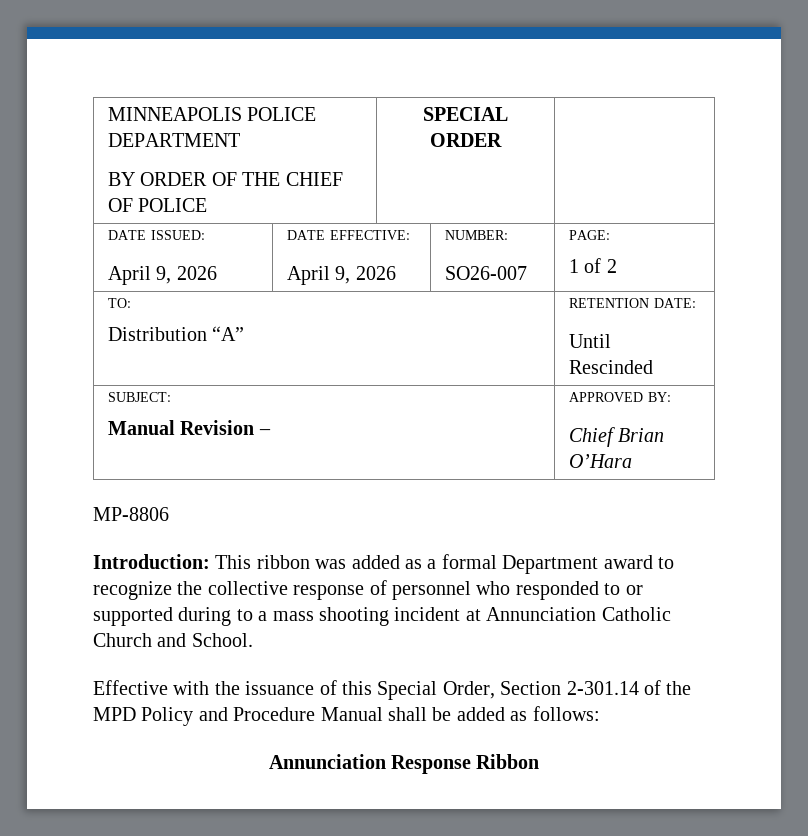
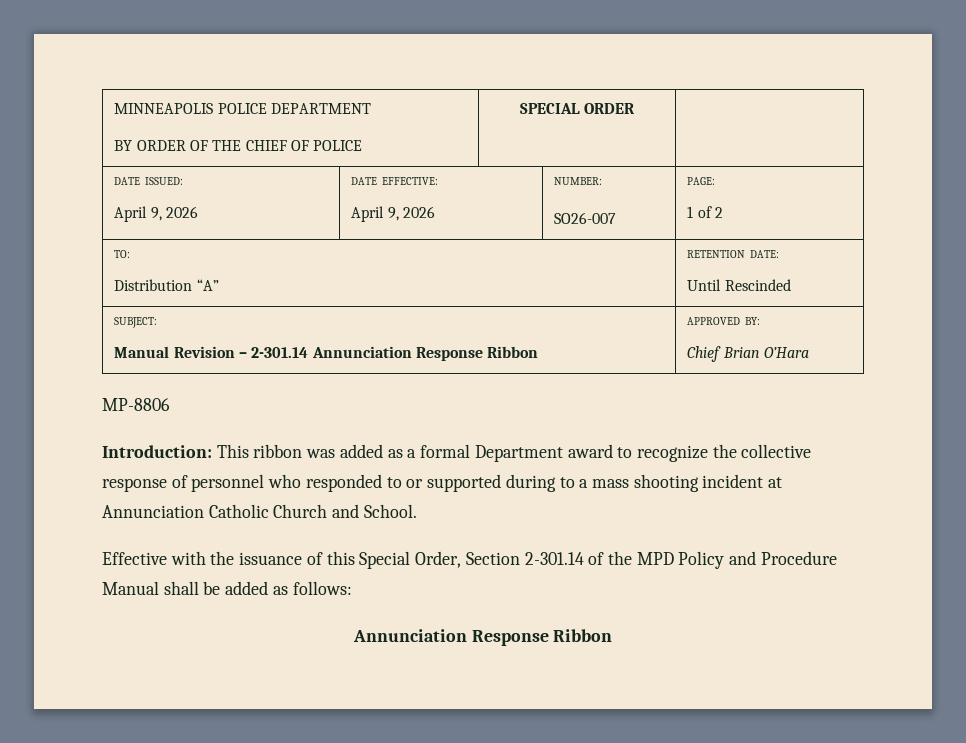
(271, 432) none -> [251,346,539,361] 2-301.14 Annunciation Response Ribbon

